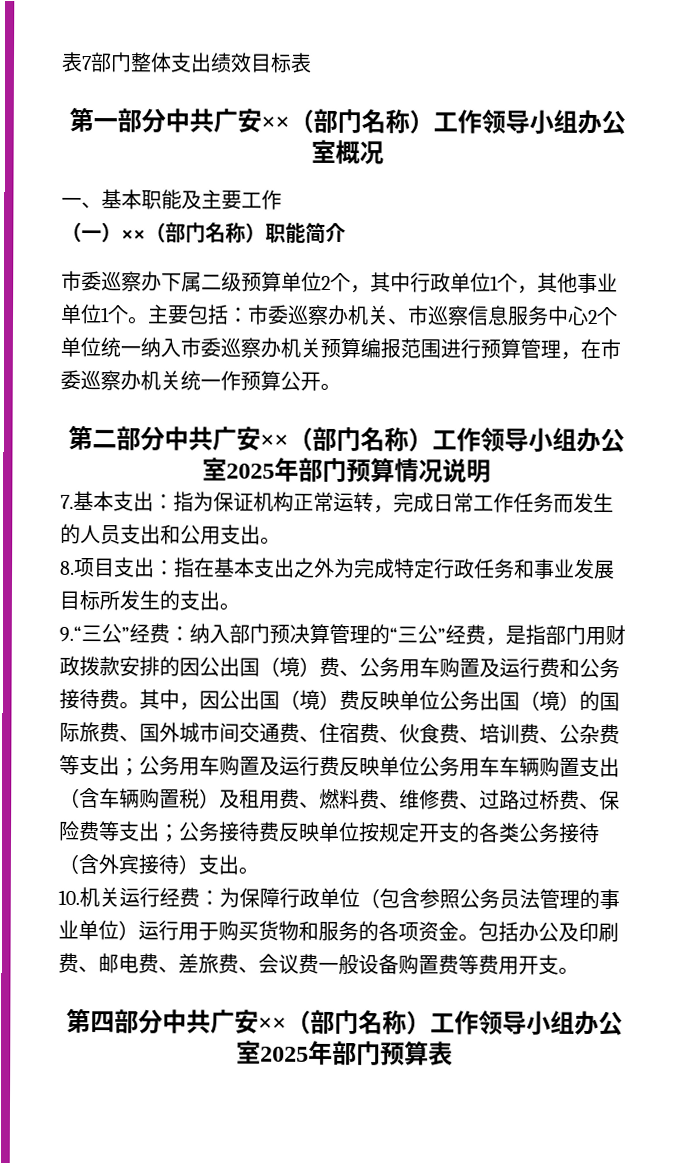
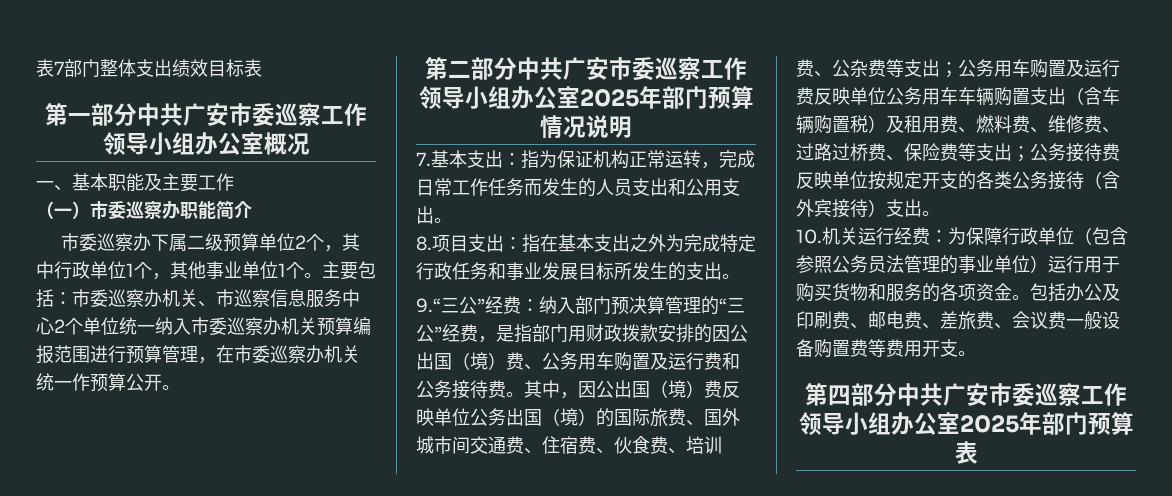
[260,108,434,134] ××（部门名称） -> [229,103,321,126] 市委巡察
[121,222,266,244] ××（部门名称） -> [90,201,180,220] 市委巡察办
[259,426,433,452] ××（部门名称） -> [609,57,701,80] 市委巡察
[257,1009,431,1035] ××（部门名称） -> [989,383,1081,406] 市委巡察

